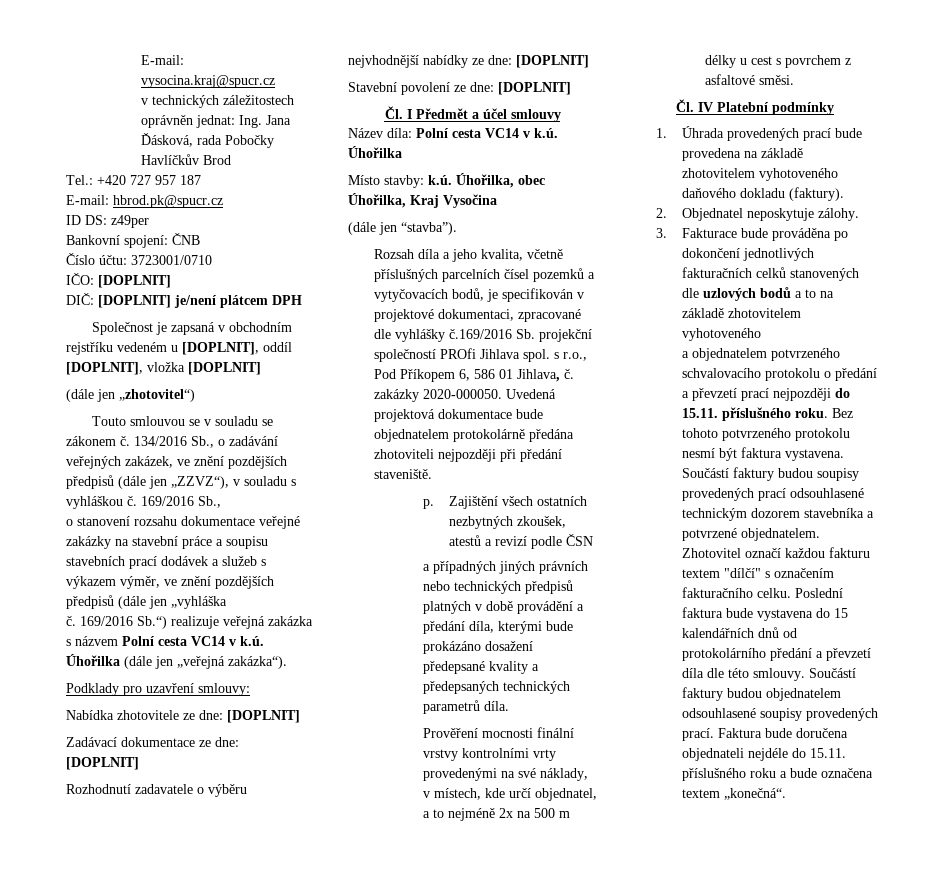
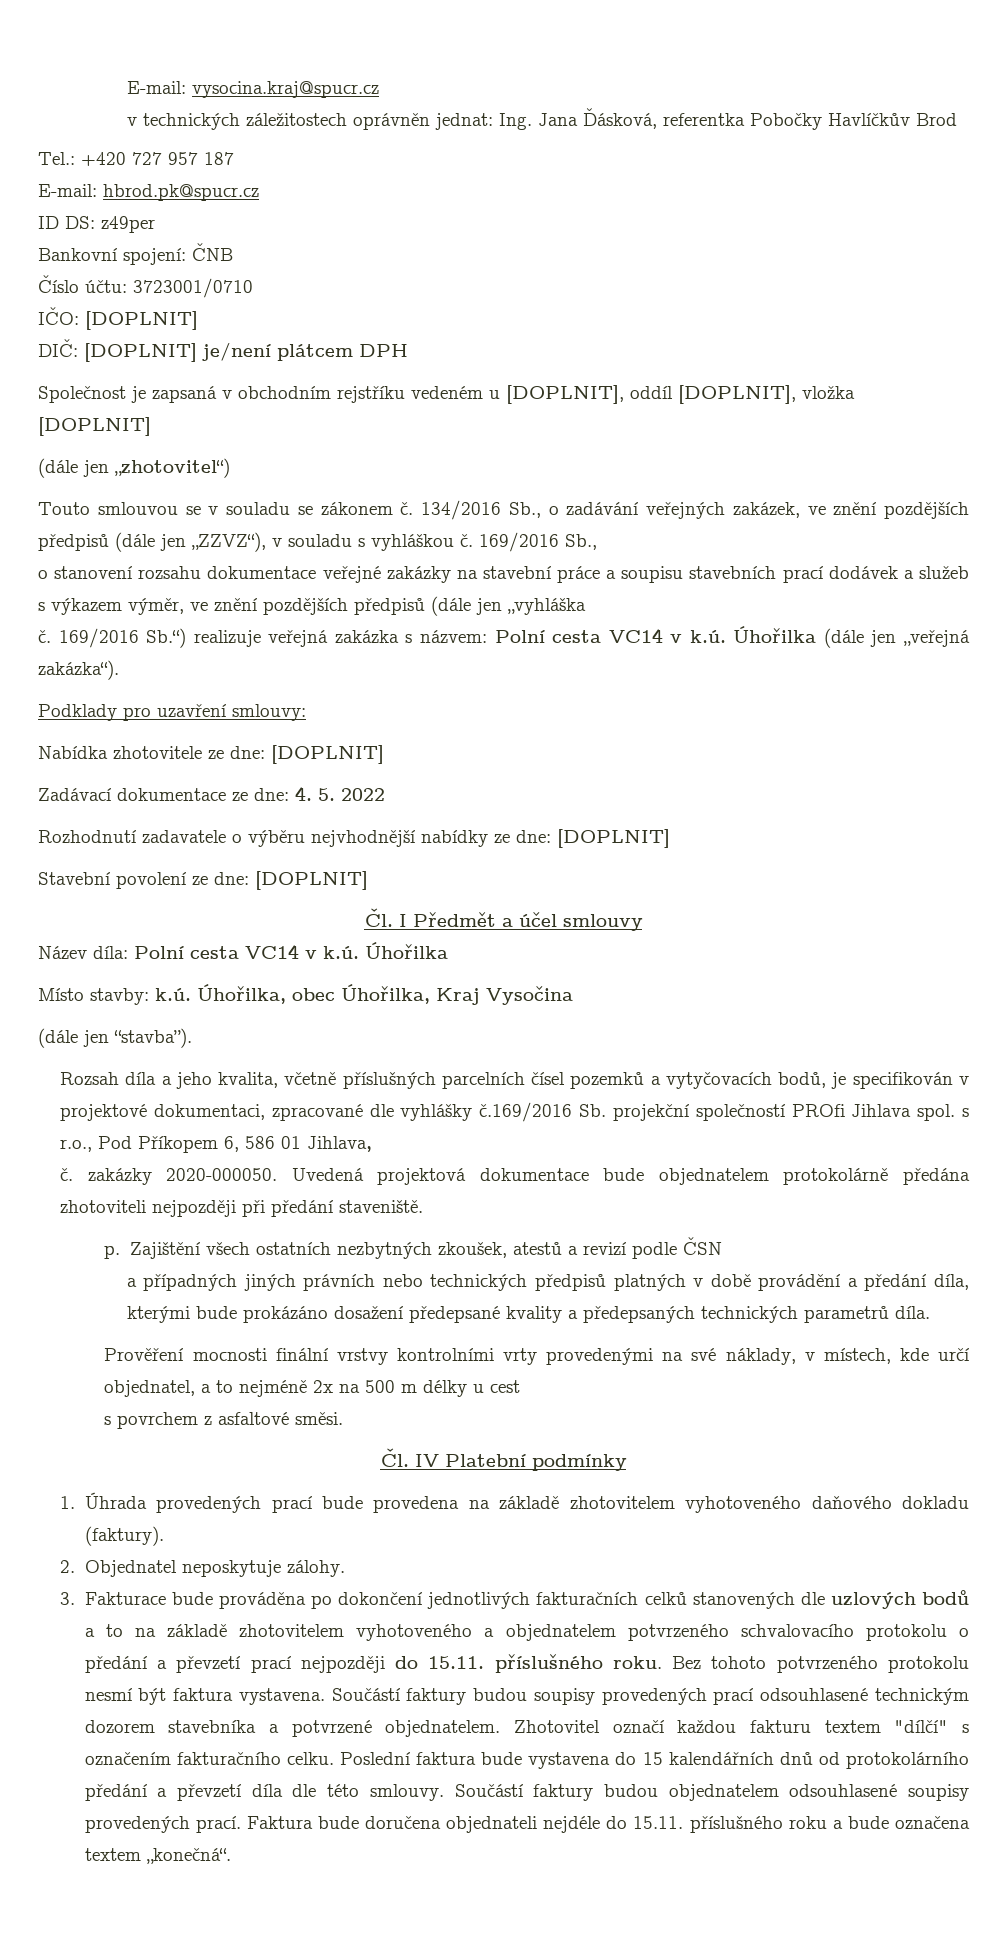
[196,135,222,145] rada -> [662,113,745,126] referentka
[75,636,118,646] názvem -> [419,630,487,643] názvem:
[66,757,139,770] [DOPLNIT] -> [295,786,385,801] 4. 5. 2022
(561, 375) none -> (373, 1144) //
(772, 60) none -> (521, 1386) //
(762, 334) // -> (473, 1632) none

